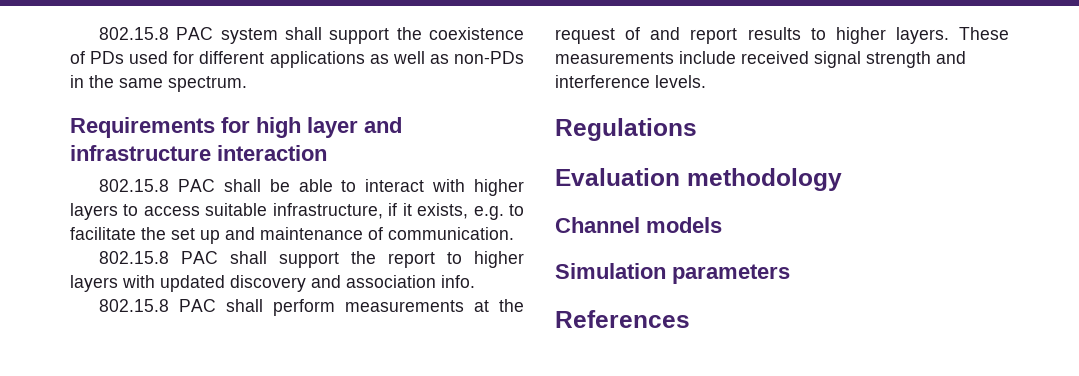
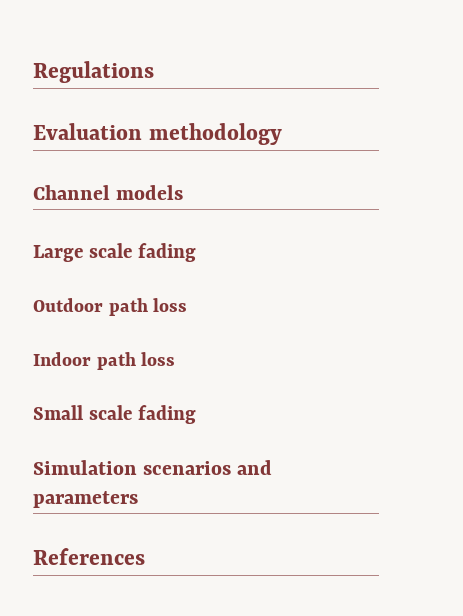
[99,27,524,44] [70,51,524,68] [70,75,247,92] [70,117,402,138] [70,145,327,161] [99,179,524,196] [70,203,525,220] [70,227,514,244] [99,251,524,268] [70,275,475,292] [99,299,525,316] [555,27,1009,44] [555,51,966,68] [555,75,706,88] 802.15.8 PAC system shall support the coexistence of PDs used for different applications as well as non-PDs in the same spectrum. // Requirements for high layer and infrastructure interaction // 802.15.8 PAC shall be able to interact with higher layers to access suitable infrastructure, if it exists, e.g. to facilitate the set up and maintenance of communication. // 802.15.8 PAC shall support the report to higher layers with updated discovery and association info. // 802.15.8 PAC shall perform measurements at the request of and report results to higher layers. These measurements include received signal strength and interference levels. // -> (33, 72) none
(722, 225) none -> [33,243,196,262] [33,298,188,316] [33,352,176,370] [33,405,196,424] // Large scale fading // Outdoor path loss // Indoor path loss // Small scale fading
(666, 271) none -> [143,460,273,475] scenarios and

